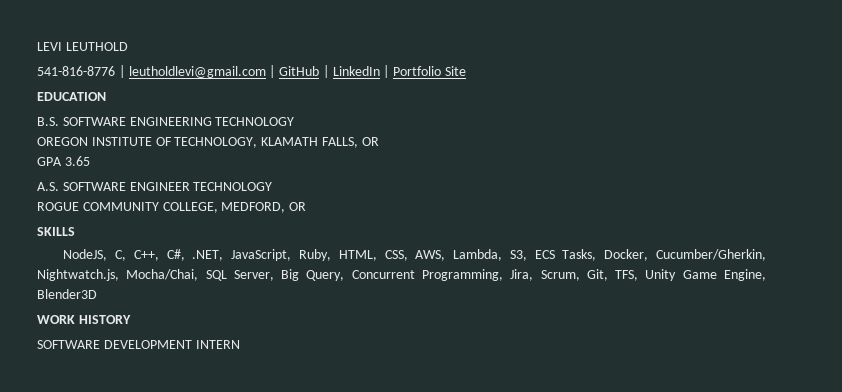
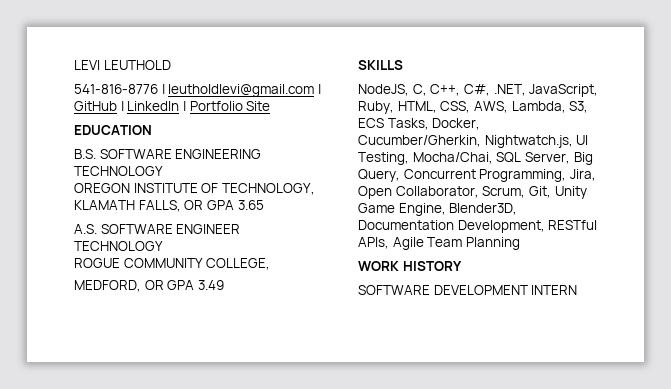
(379, 141) // -> (204, 205) none
(218, 207) none -> (271, 264) //
(307, 206) none -> [167,280,224,290] GPA 3.49
(119, 275) none -> [576,135,589,145] [358,152,409,165] UI Testing,
(534, 275) none -> [358,186,479,199] Open Collaborator,
[615,270,639,281] TFS, -> (551, 192) none
[37,289,97,299] Blender3D -> [449,203,518,215] [358,220,598,233] [358,237,520,250] Blender3D, Documentation Development, RESTful APIs, Agile Team Planning

